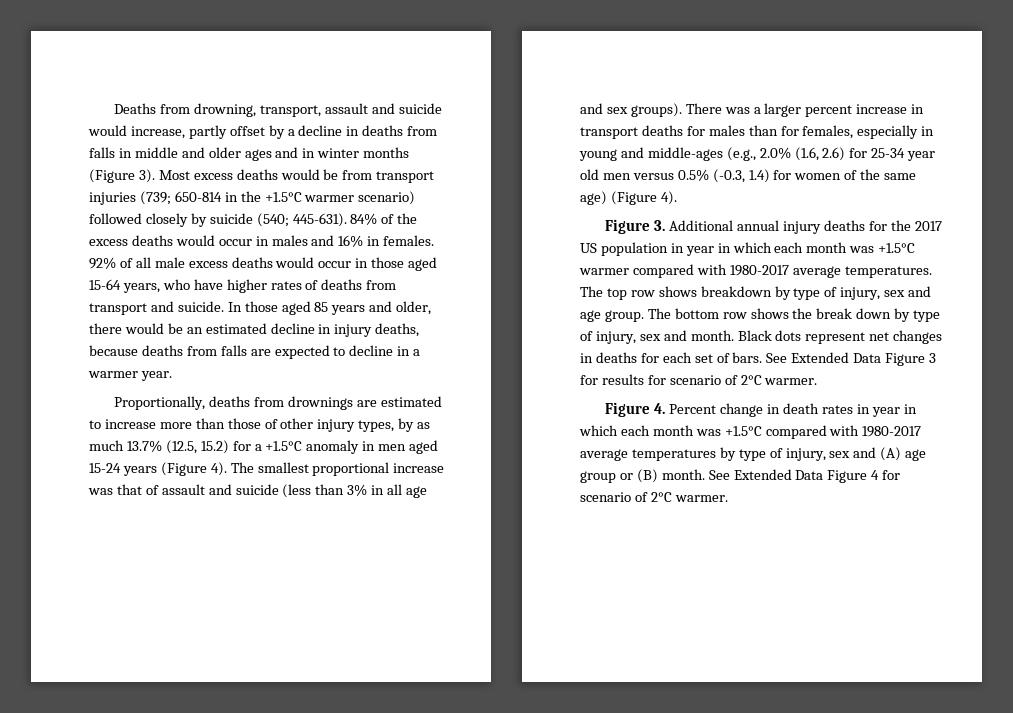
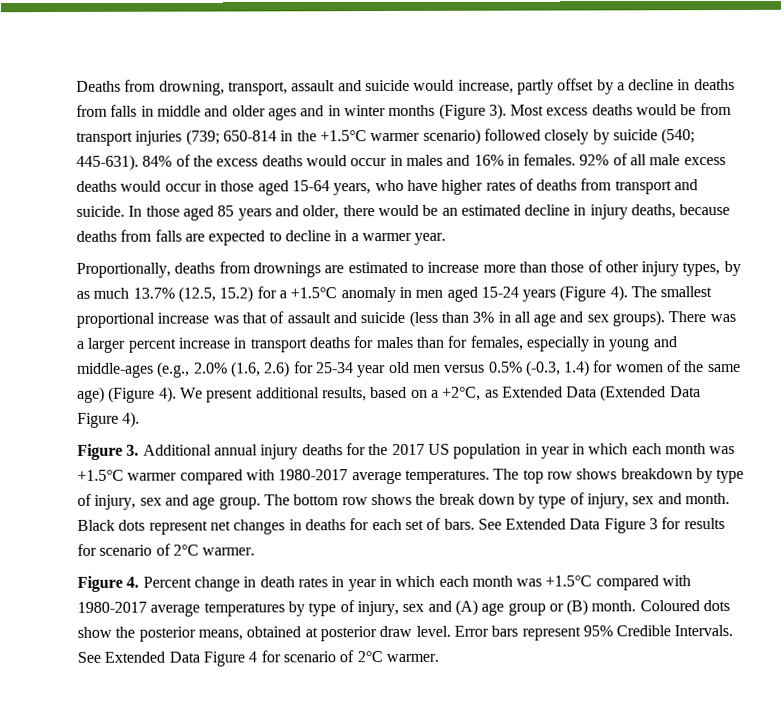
(677, 198) none -> [179,385,701,403] [77,411,141,428] We present additional results, based on a +2°C, as Extended Data (Extended Data Figure 4).
(705, 474) none -> [639,599,731,612] [77,624,734,642] Coloured dots show the posterior means, obtained at posterior draw level. Error bars represent 95% Credible Intervals.

